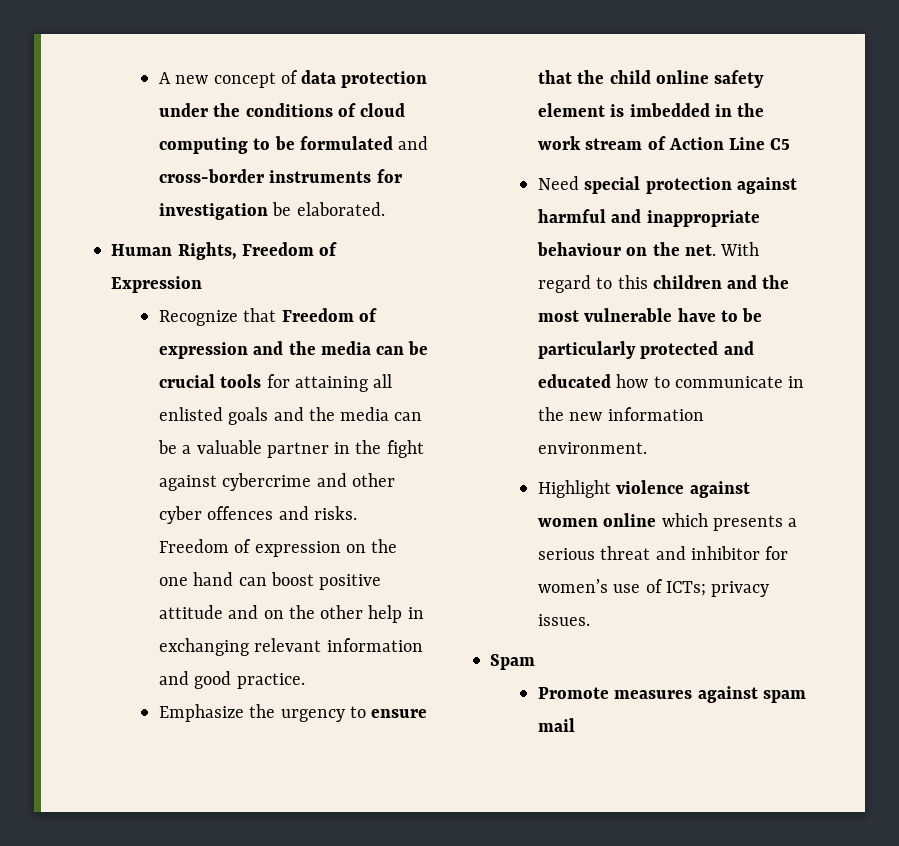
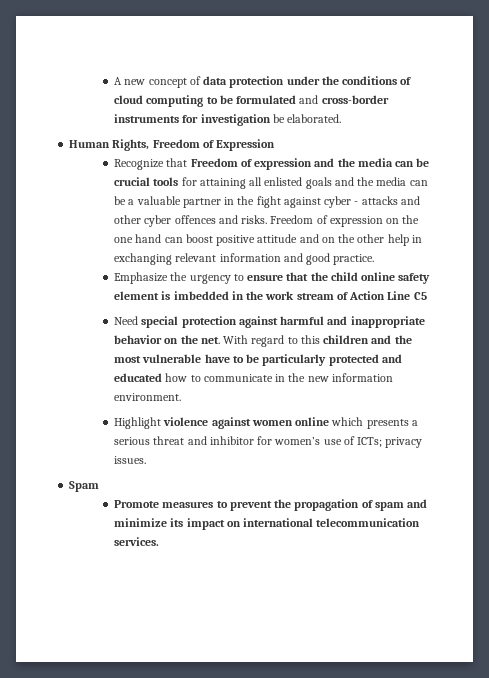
[222,473,312,491] cybercrime -> [324,196,398,208] cyber - attacks
[537,242,622,256] behaviour -> [114,335,163,344] behavior
[697,686,806,703] [538,718,576,732] against spam mail -> [216,499,428,511] [114,518,421,530] [114,537,160,546] to prevent the propagation of spam and minimize its impact on international telecommunication services.

